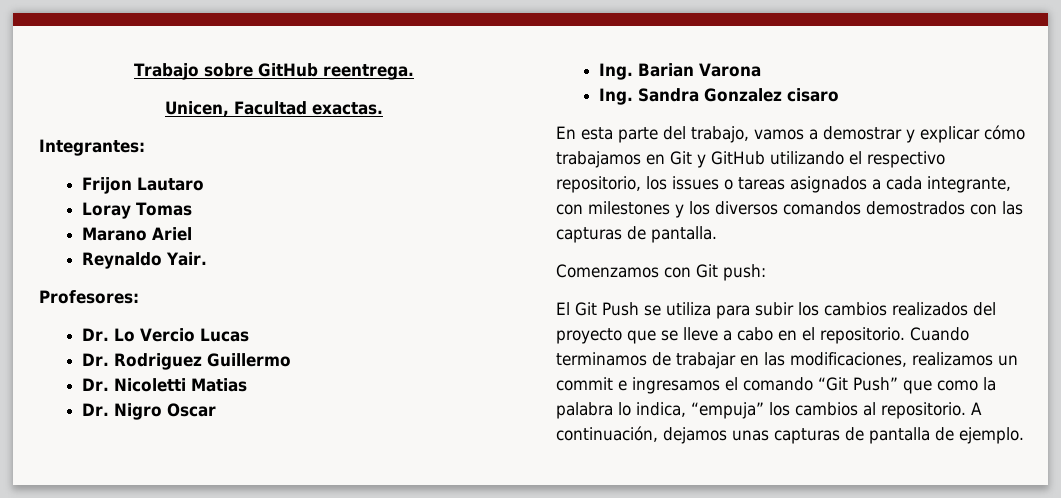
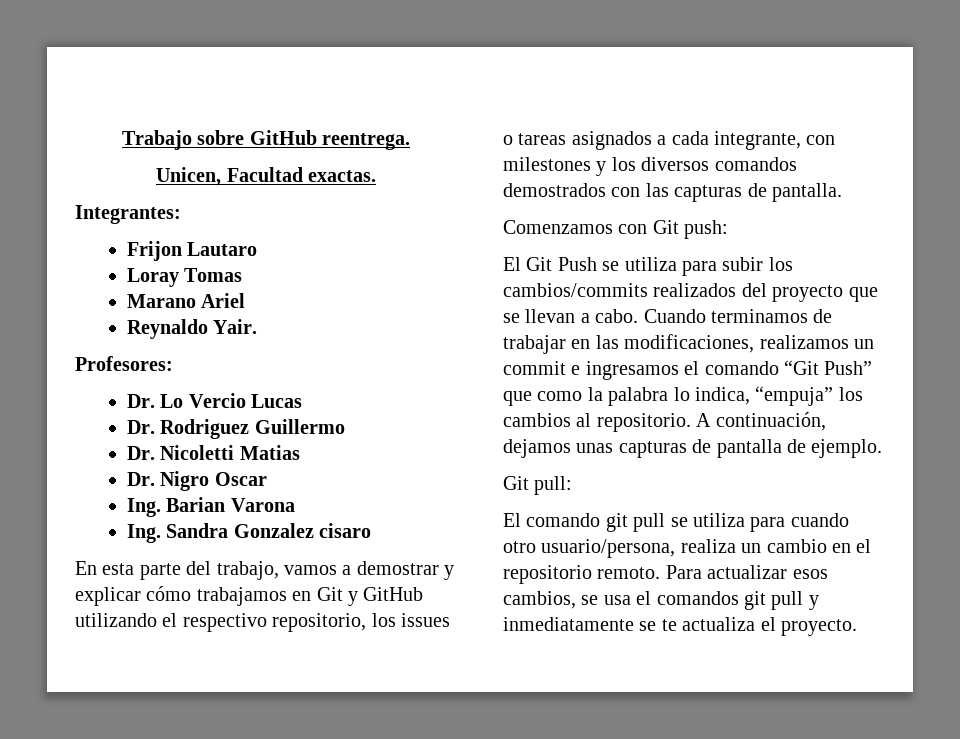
[824,302,887,316] cambios -> [503,283,648,297] cambios/commits
[683,327,905,344] lleve a cabo en el repositorio. -> [525,309,639,323] llevan a cabo.
(1024, 435) none -> [503,476,573,495] [503,513,849,532] [503,539,872,558] [503,565,828,584] [503,591,819,610] [503,617,857,636] // Git pull: // El comando git pull se utiliza para cuando otro usuario/persona, realiza un cambio en el repositorio remoto. Para actualizar esos cambios, se usa el comandos git pull y inmediatamente se te actualiza el proyecto.

